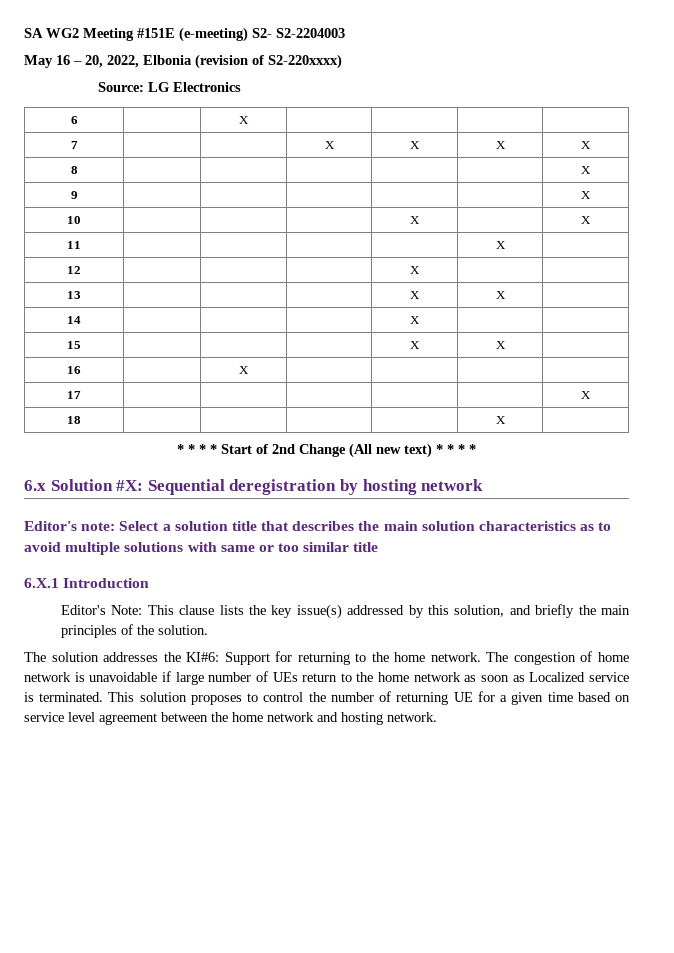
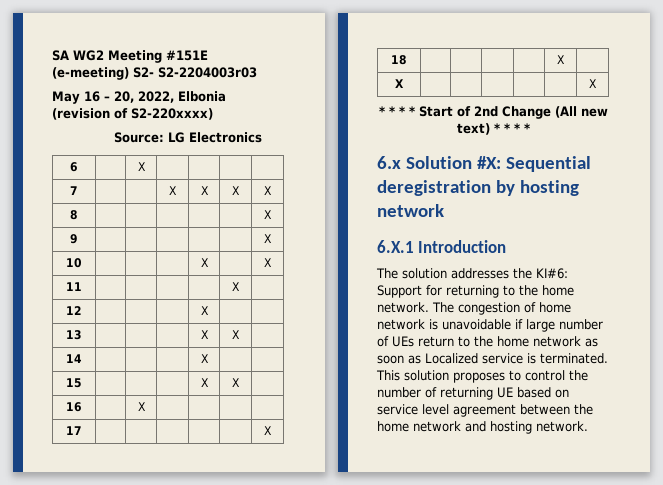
[276,28,345,38] S2-2204003 -> [158,67,257,78] S2-2204003r03
(506, 420) none -> [395,79,404,88] [589,79,597,88] // X | | | | | | X
[24,521,612,531] [24,542,379,555] [24,578,150,588] [60,604,630,619] [60,624,208,638] Editor's note: Select a solution title that describes the main solution characteristics as to avoid multiple solutions with same or too similar title // 6.X.1 Introduction // Editor's Note: This clause lists the key issue(s) addressed by this solution, and briefly the main principles of the solution. -> [377,240,507,253] 6.X.1 Introduction
[477,691,573,705] for a given time -> (513, 392) none

